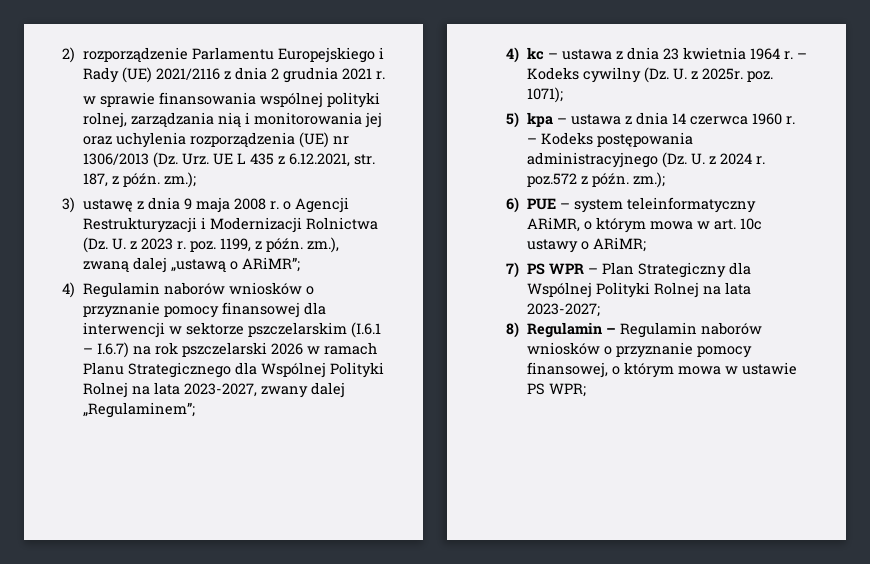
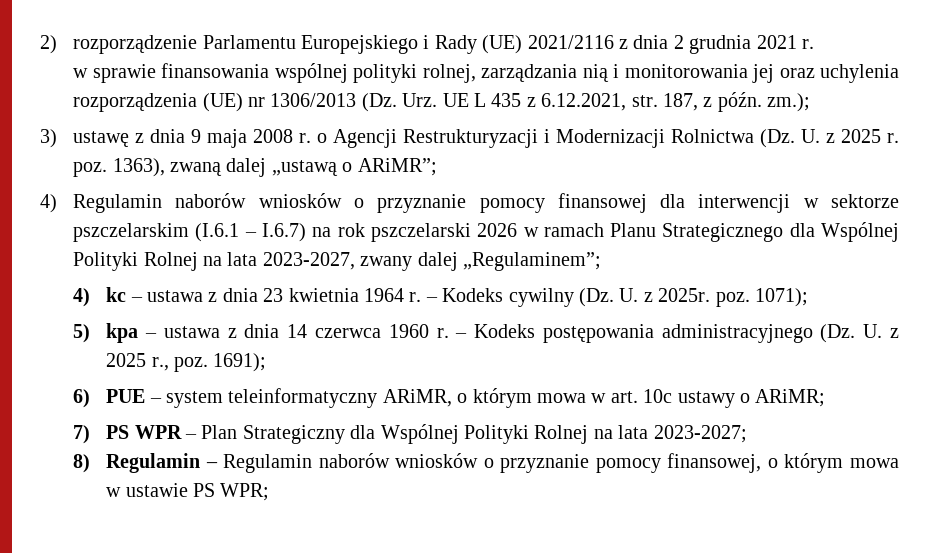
[140,238,173,250] 2023 -> [841,129,882,143] 2025
[219,237,339,253] 1199, z późn. zm.), -> [112,158,165,177] 1363),
[719,153,765,165] [526,172,665,188] 2024 r. poz.572 z późn. zm.); -> [106,353,267,372] 2025 r., poz. 1691);

